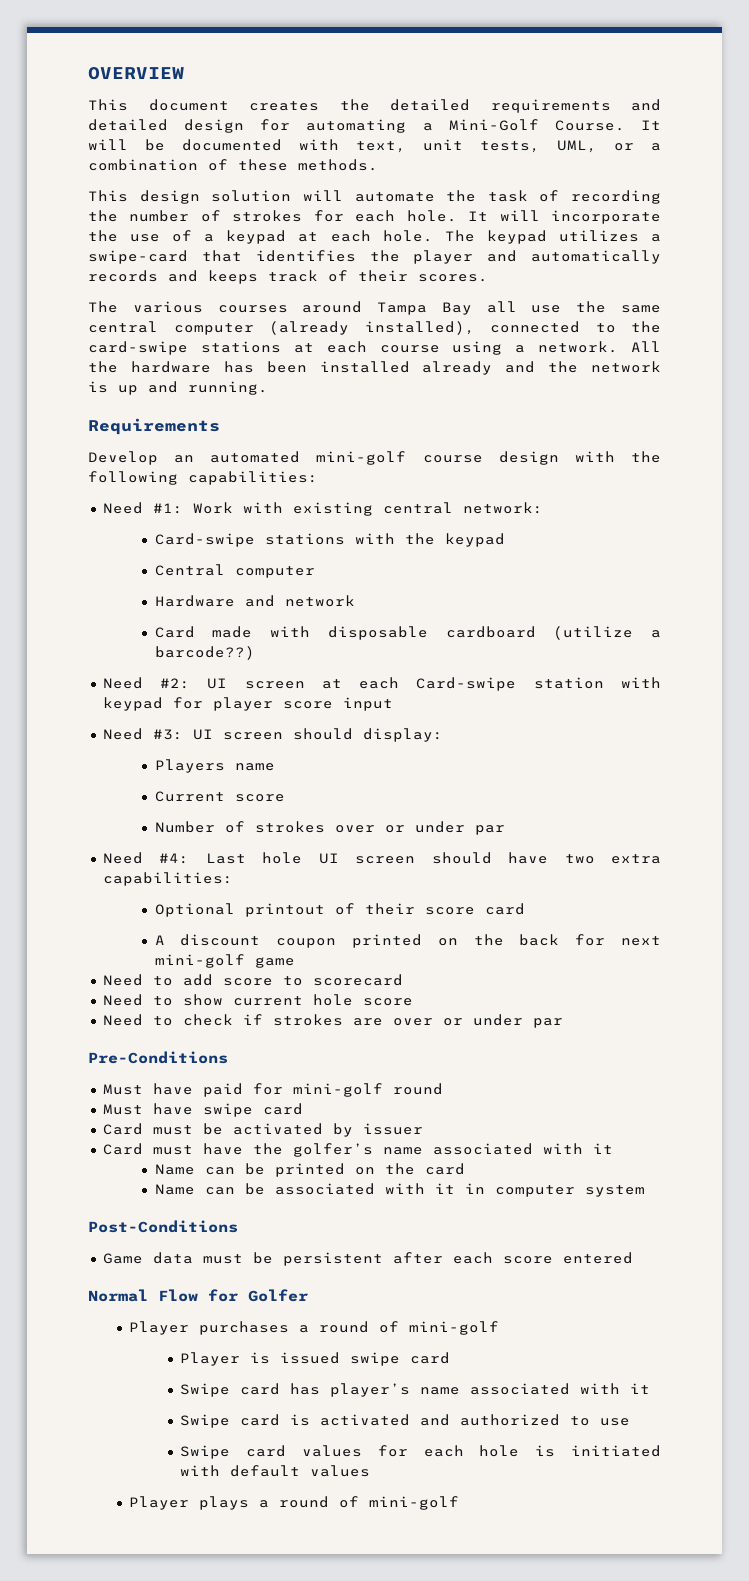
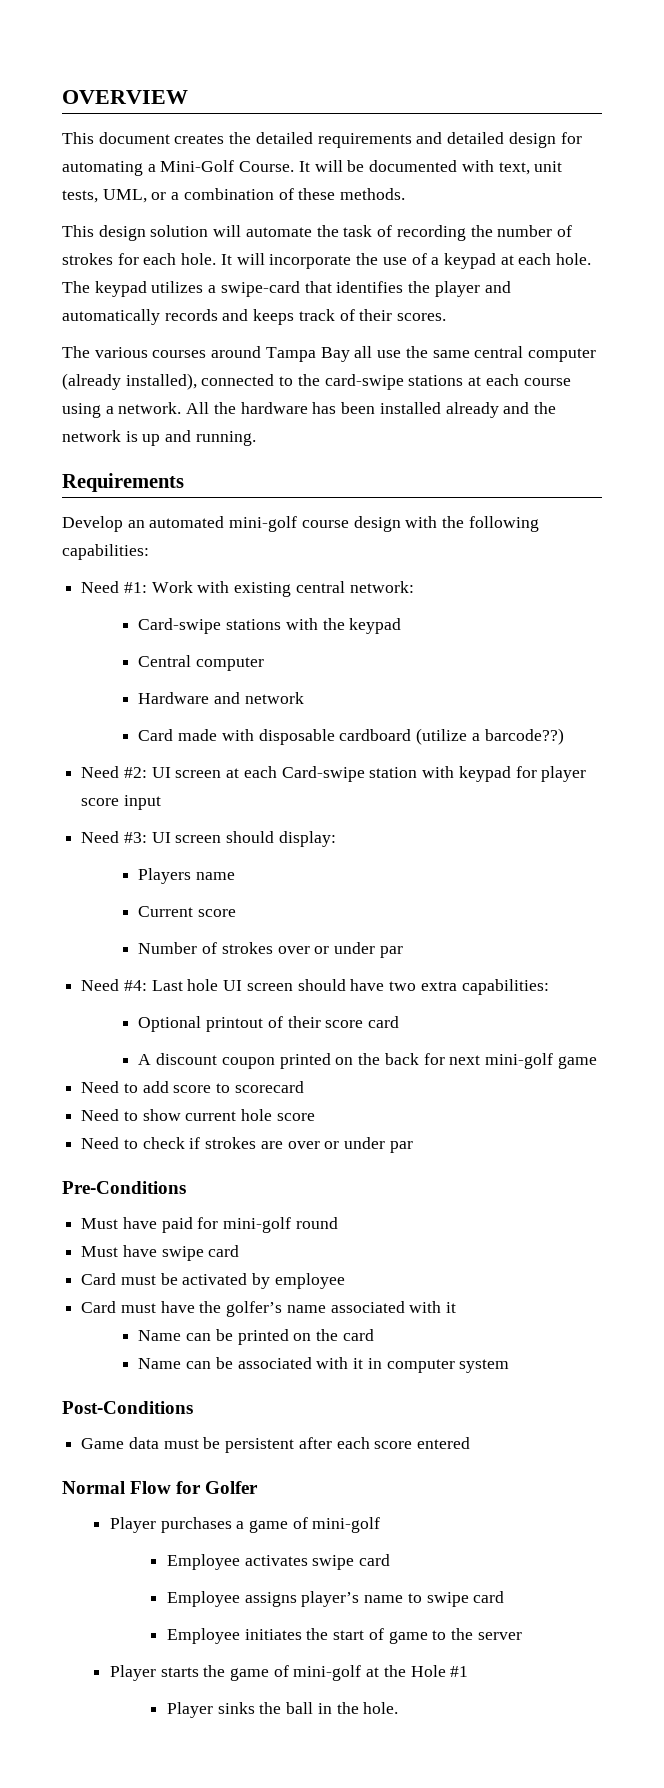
[362,1123,423,1135] issuer -> [274,1273,345,1289] employee
[318,1321,369,1333] round -> [249,1520,289,1533] game
[180,1352,451,1366] [180,1383,651,1397] [180,1414,631,1428] [180,1445,661,1459] [180,1465,371,1477] [128,1496,459,1510] Player is issued swipe card // Swipe card has player’s name associated with it // Swipe card is activated and authorized to use // Swipe card values for each hole is initiated with default values // Player plays a round of mini-golf -> [167,1554,391,1570] [167,1591,505,1607] [167,1628,522,1644] [109,1665,469,1681] [167,1702,399,1718] Employee activates swipe card // Employee assigns player’s name to swipe card // Employee initiates the start of game to the server // Player starts the game of mini-golf at the Hole #1 // Player sinks the ball in the hole.

